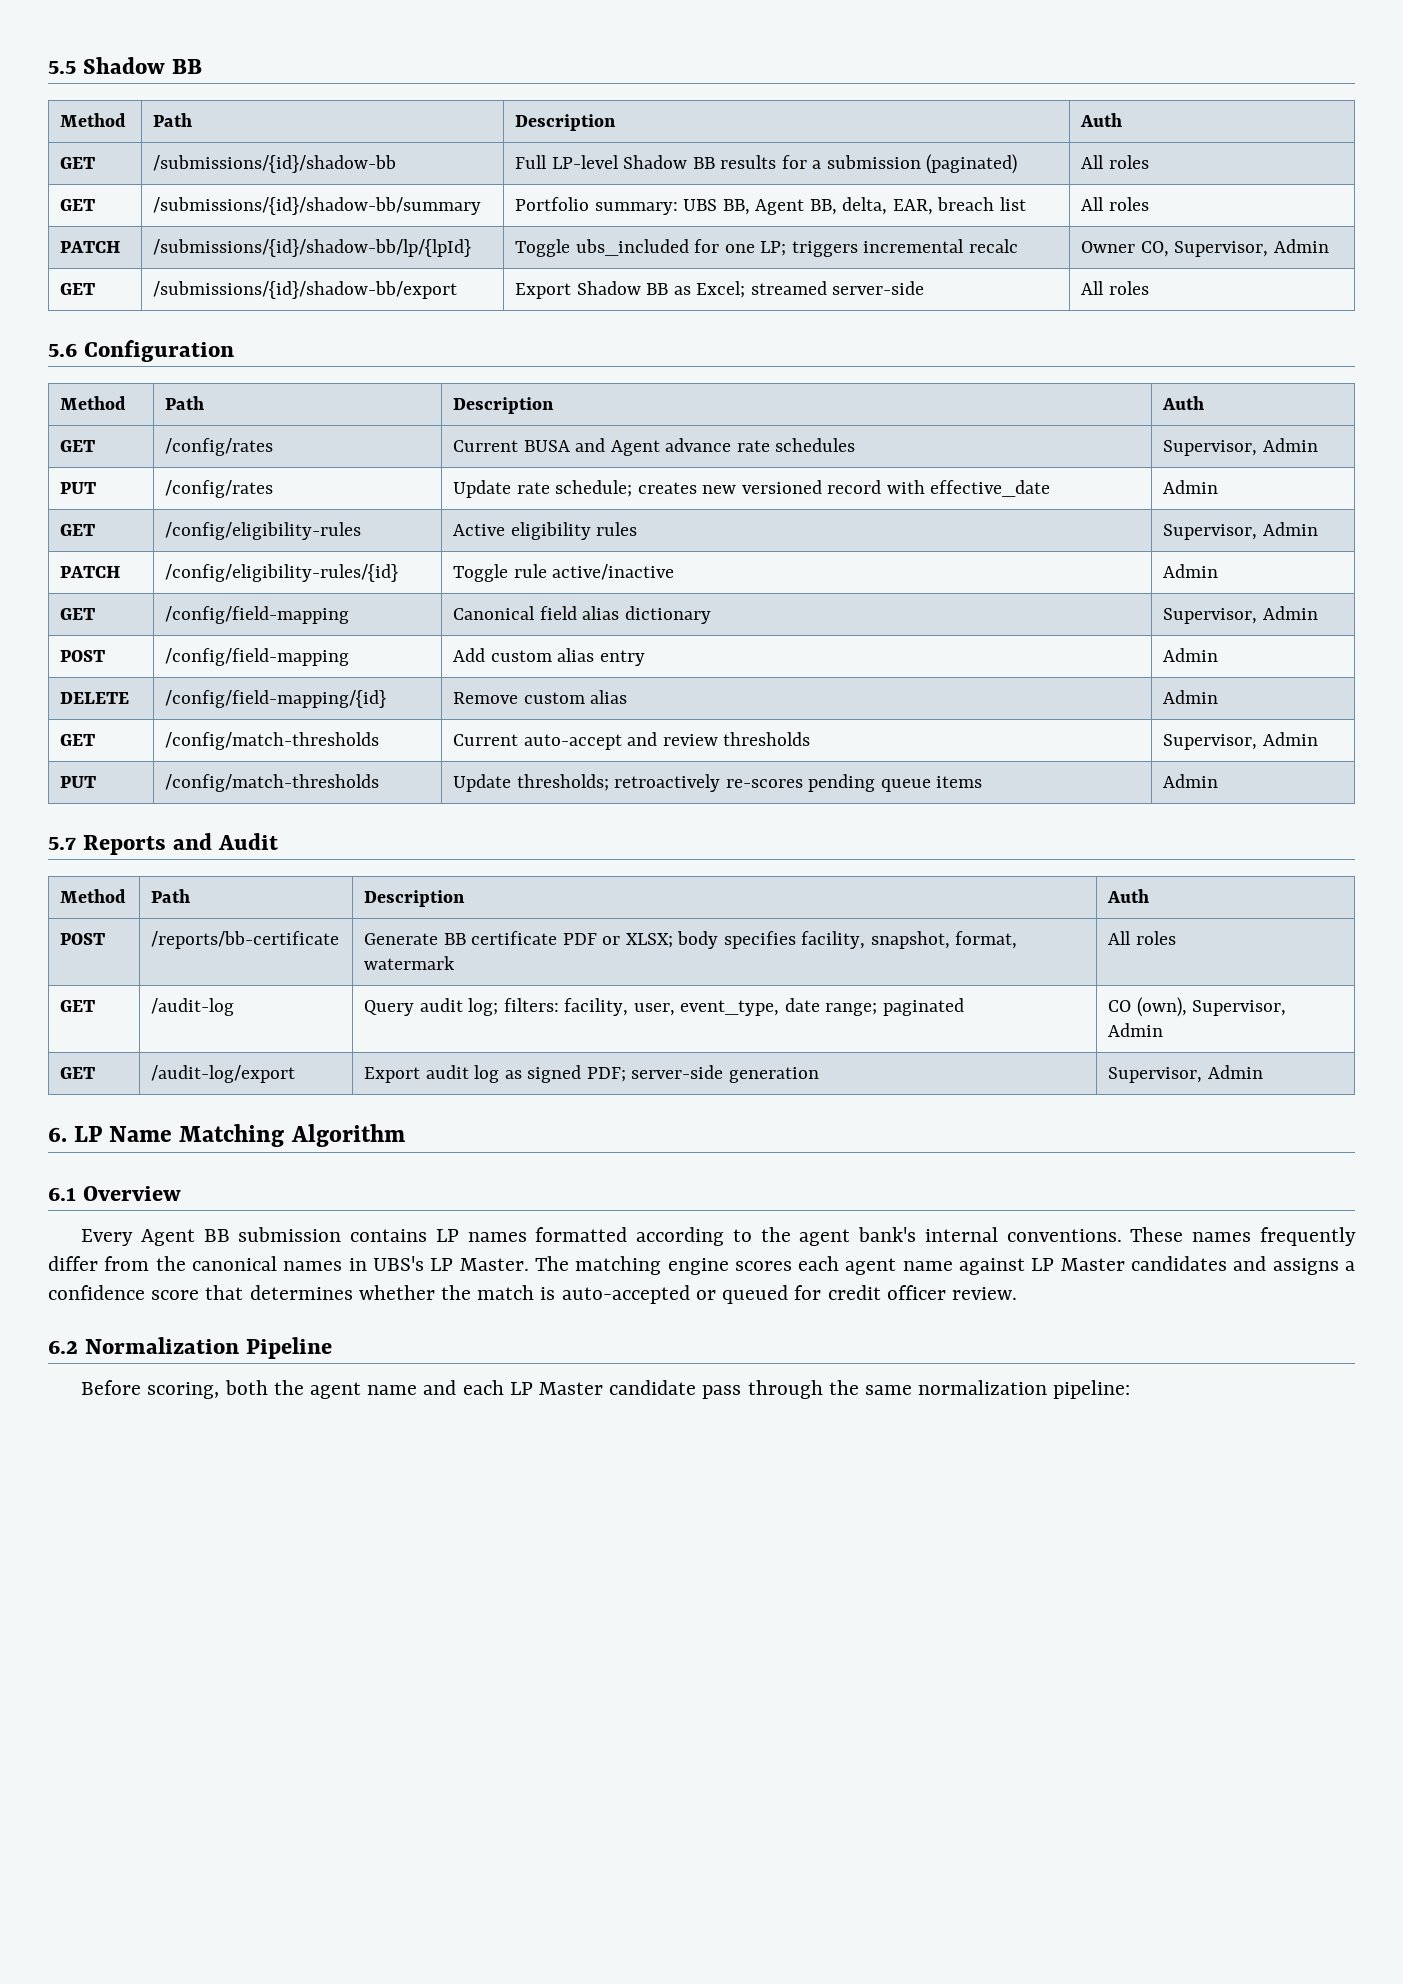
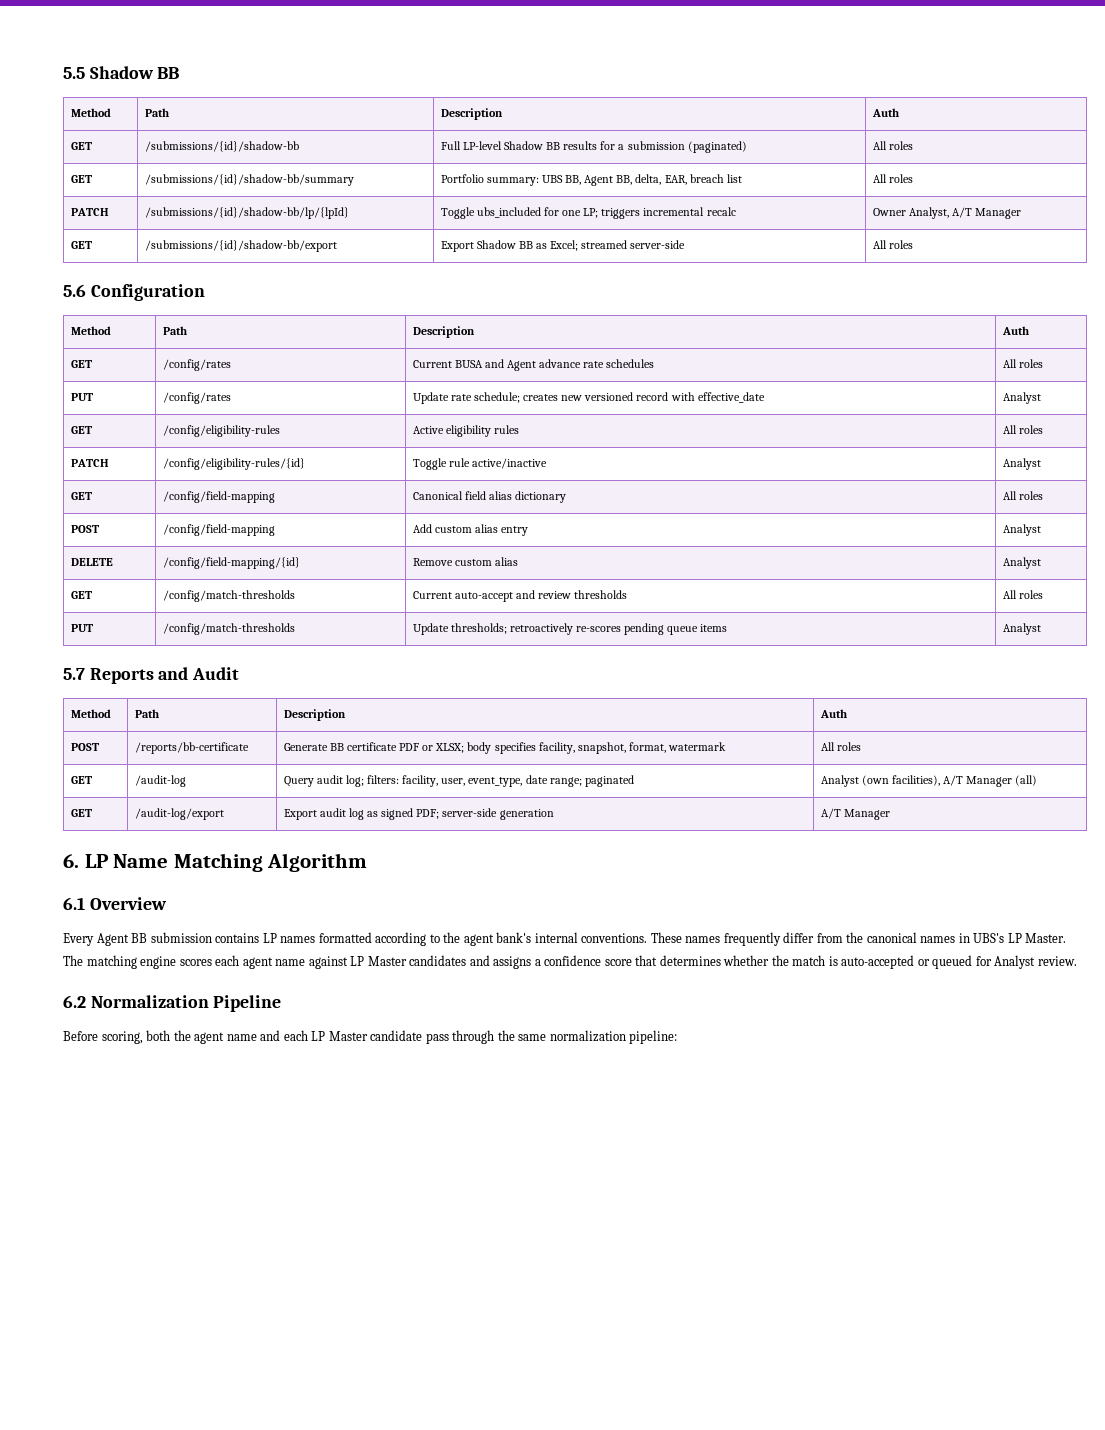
[1140,239,1329,257] CO, Supervisor, Admin -> [908,207,1022,219] Analyst, A/T Manager
[1163,438,1318,456] Supervisor, Admin -> [1002,359,1043,368] All roles
[1163,480,1219,494] Admin -> [1002,392,1041,404] Analyst
[1163,522,1318,540] Supervisor, Admin -> [1002,425,1043,434] All roles
[1163,564,1219,578] Admin -> [1002,458,1041,470] Analyst
[1163,606,1318,624] Supervisor, Admin -> [1002,491,1043,500] All roles
[1163,648,1219,662] Admin -> [1002,524,1041,536] Analyst
[1163,690,1219,704] Admin -> [1002,557,1041,569] Analyst
[1163,732,1318,750] Supervisor, Admin -> [1002,590,1043,599] All roles
[1163,774,1219,788] Admin -> [1002,623,1041,635] Analyst
[1108,997,1287,1017] [1108,1023,1164,1037] CO (own), Supervisor, Admin -> [820,775,1038,787] Analyst (own facilities), A/T Manager (all)
[1108,1065,1263,1083] Supervisor, Admin -> [820,808,890,820] A/T Manager
[827,1285,946,1300] credit officer -> [994,955,1036,969] Analyst

